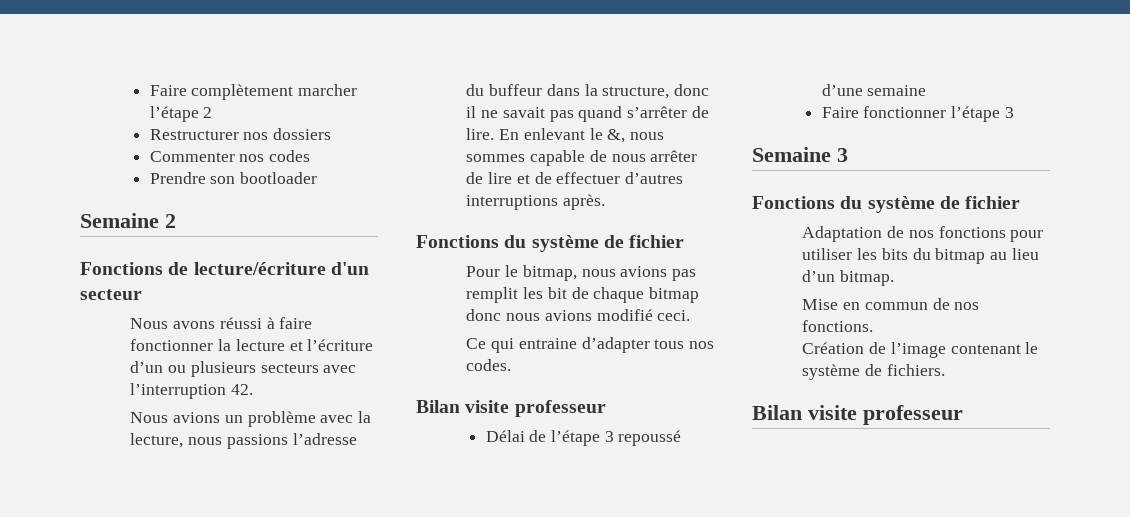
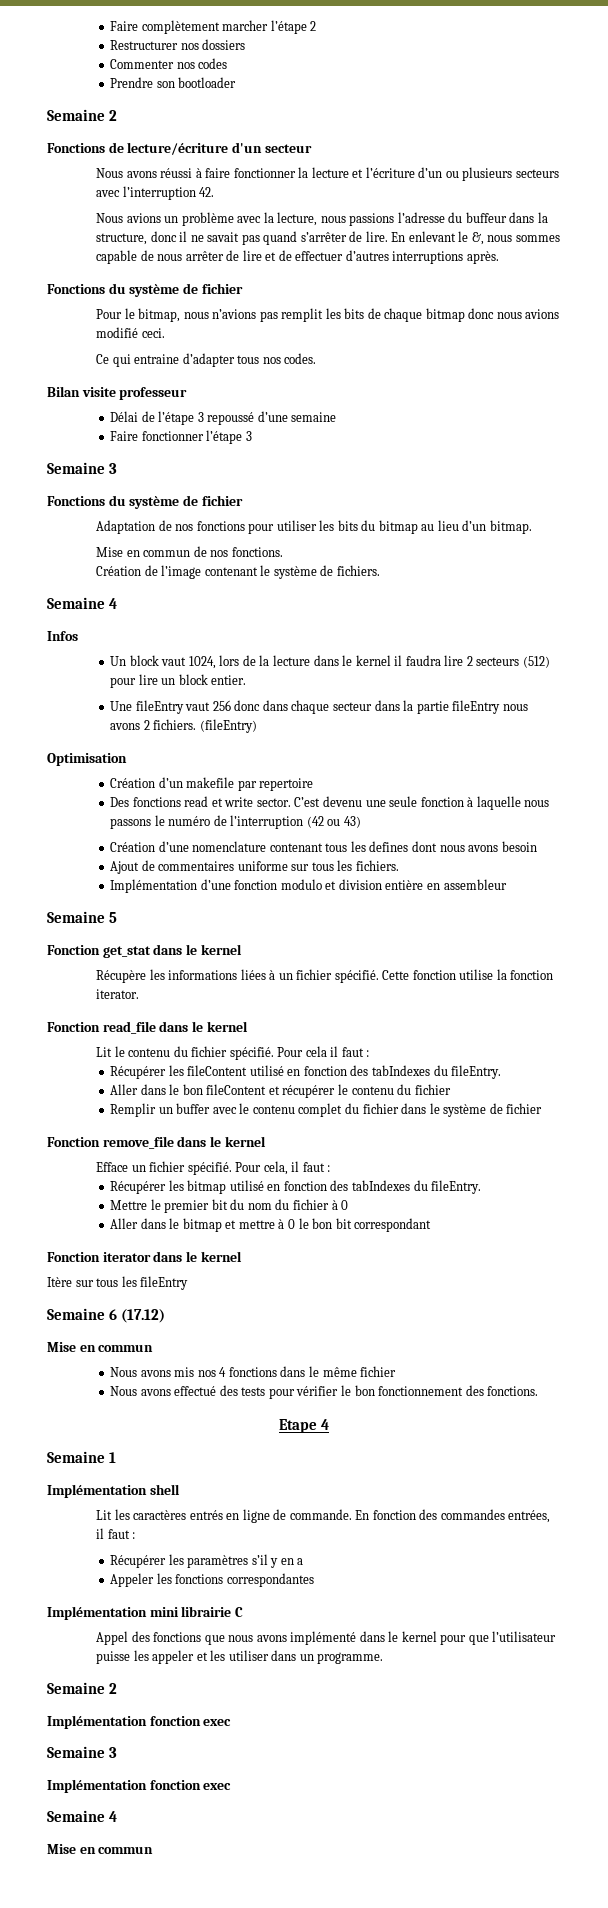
[620,266,668,277] avions -> [212,309,257,319] n’avions
[547,287,567,299] bit -> [344,308,365,319] bits
[752,405,963,425] Bilan visite professeur -> [47,597,117,609] [47,631,78,641] [110,655,550,669] [110,674,247,688] [110,700,528,714] [110,719,257,733] [47,753,127,766] [110,777,314,791] [110,796,550,810] [110,815,361,829] [110,841,537,852] [110,860,399,874] [110,879,507,893] [47,911,117,923] [47,944,242,958] [96,969,554,983] [96,989,140,999] [47,1021,248,1034] [96,1046,370,1060] [110,1065,502,1079] [110,1084,451,1098] [110,1103,543,1117] [47,1136,266,1149] [96,1161,331,1175] [110,1180,482,1194] [110,1199,349,1213] [110,1218,432,1232] [47,1251,242,1262] [47,1276,189,1290] [47,1308,165,1323] [47,1342,154,1352] [110,1366,397,1377] [110,1385,539,1399] [278,1419,330,1433] [47,1451,116,1463] [47,1484,180,1498] [96,1509,551,1523] [96,1528,136,1539] [110,1554,304,1568] [110,1573,314,1587] [47,1606,243,1620] [96,1631,557,1645] [96,1650,384,1664] [47,1682,117,1694] [47,1715,232,1729] [47,1746,117,1758] [47,1779,232,1793] [47,1810,117,1822] [47,1844,154,1854] Semaine 4 // Infos // Un block vaut 1024, lors de la lecture dans le kernel il faudra lire 2 secteurs (512) pour lire un block entier. // Une fileEntry vaut 256 donc dans chaque secteur dans la partie fileEntry nous avons 2 fichiers. (fileEntry) // Optimisation // Création d’un makefile par repertoire // Des fonctions read et write sector. C’est devenu une seule fonction à laquelle nous passons le numéro de l’interruption (42 ou 43) // Création d’une nomenclature contenant tous les defines dont nous avons besoin // Ajout de commentaires uniforme sur tous les fichiers. // Implémentation d’une fonction modulo et division entière en assembleur // Semaine 5 // Fonction get_stat dans le kernel // Récupère les informations liées à un fichier spécifié. Cette fonction utilise la fonction iterator. // Fonction read_file dans le kernel // Lit le contenu du fichier spécifié. Pour cela il faut : // Récupérer les fileContent utilisé en fonction des tabIndexes du fileEntry. // Aller dans le bon fileContent et récupérer le contenu du fichier // Remplir un buffer avec le contenu complet du fichier dans le système de fichier // Fonction remove_file dans le kernel // Efface un fichier spécifié. Pour cela, il faut : // Récupérer les bitmap utilisé en fonction des tabIndexes du fileEntry. // Mettre le premier bit du nom du fichier à 0 // Aller dans le bitmap et mettre à 0 le bon bit correspondant // Fonction iterator dans le kernel // Itère sur tous les fileEntry // Semaine 6 (17.12) // Mise en commun // Nous avons mis nos 4 fonctions dans le même fichier // Nous avons effectué des tests pour vérifier le bon fonctionnement des fonctions. // Etape 4 // Semaine 1 // Implémentation shell // Lit les caractères entrés en ligne de commande. En fonction des commandes entrées, il faut : // Récupérer les paramètres s’il y en a // Appeler les fonctions correspondantes // Implémentation mini librairie C // Appel des fonctions que nous avons implémenté dans le kernel pour que l’utilisateur puisse les appeler et les utiliser dans un programme. // Semaine 2 // Implémentation fonction exec // Semaine 3 // Implémentation fonction exec // Semaine 4 // Mise en commun

